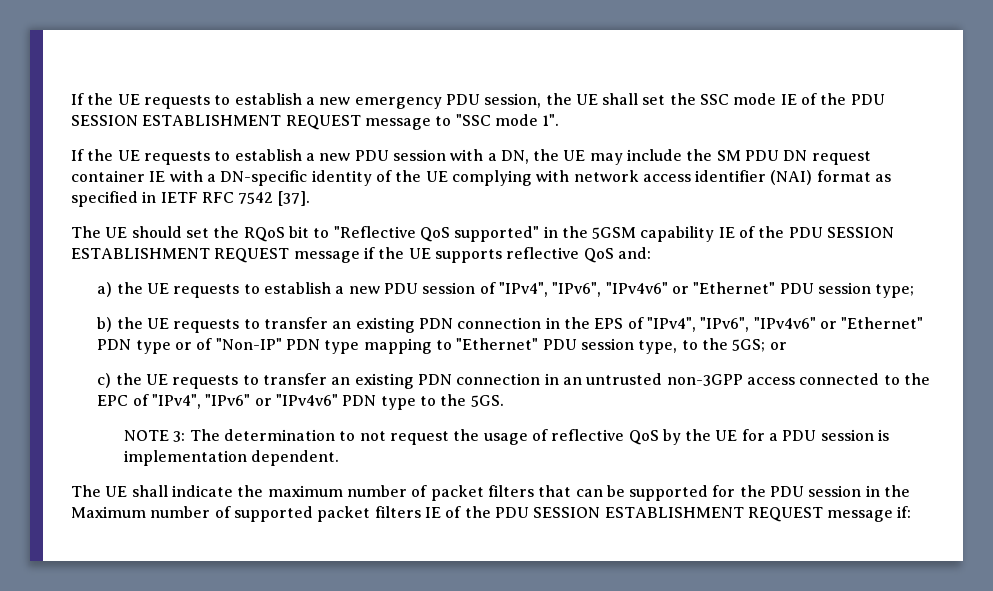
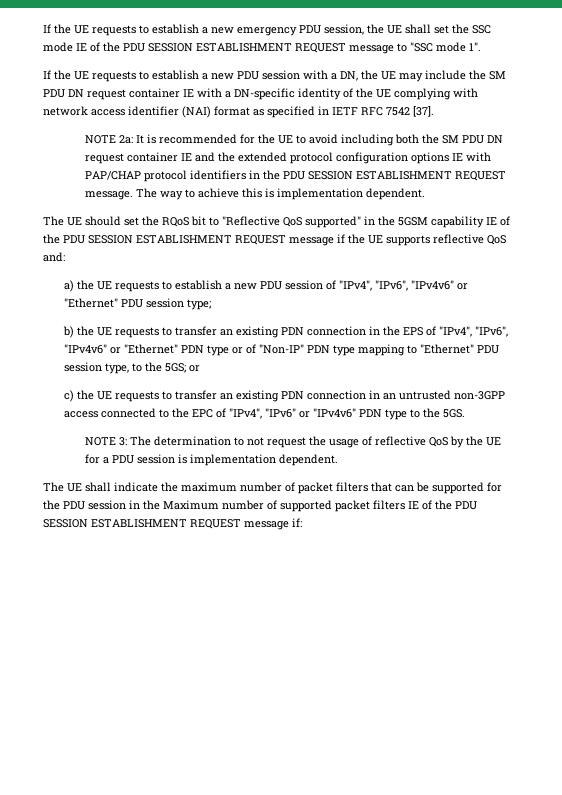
(310, 198) none -> [85,134,504,146] [85,152,492,164] [85,170,507,182] [85,188,426,200] // NOTE 2a: It is recommended for the UE to avoid including both the SM PDU DN request container IE and the extended protocol configuration options IE with PAP/CHAP protocol identifiers in the PDU SESSION ESTABLISHMENT REQUEST message. The way to achieve this is implementation dependent.

